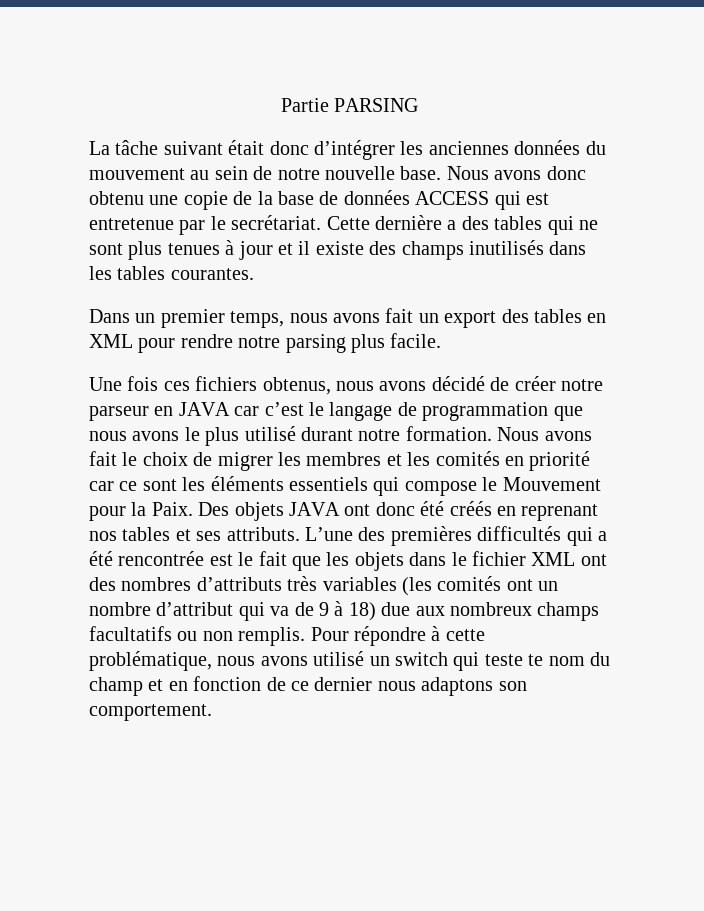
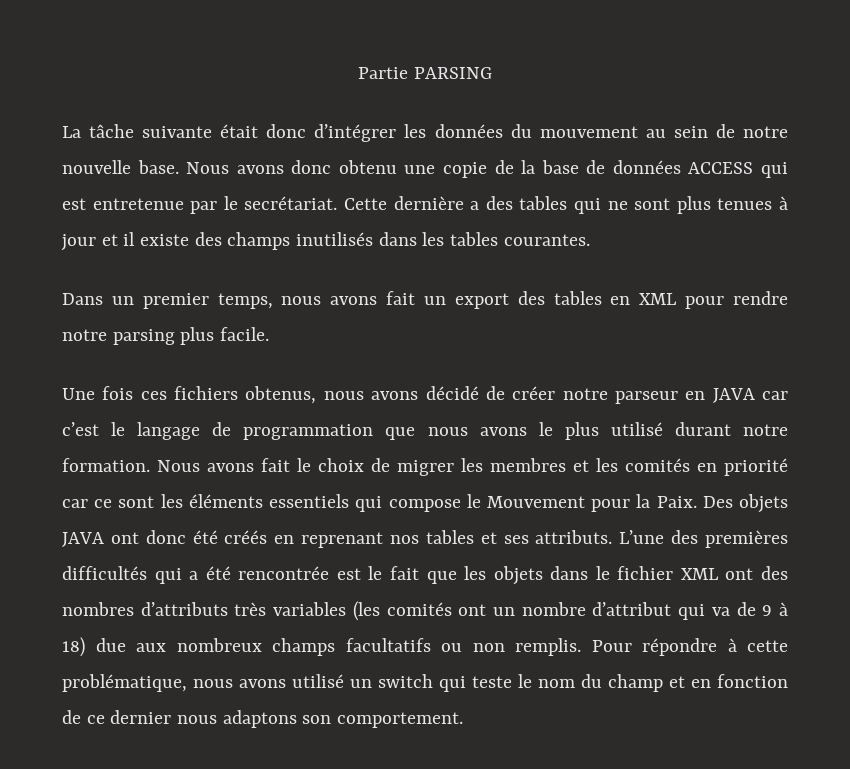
[163,141,223,155] suivant -> [142,126,213,138] suivante
[428,141,509,155] anciennes -> (427, 131) none
[528,654,544,666] te -> [518,674,532,688] le

